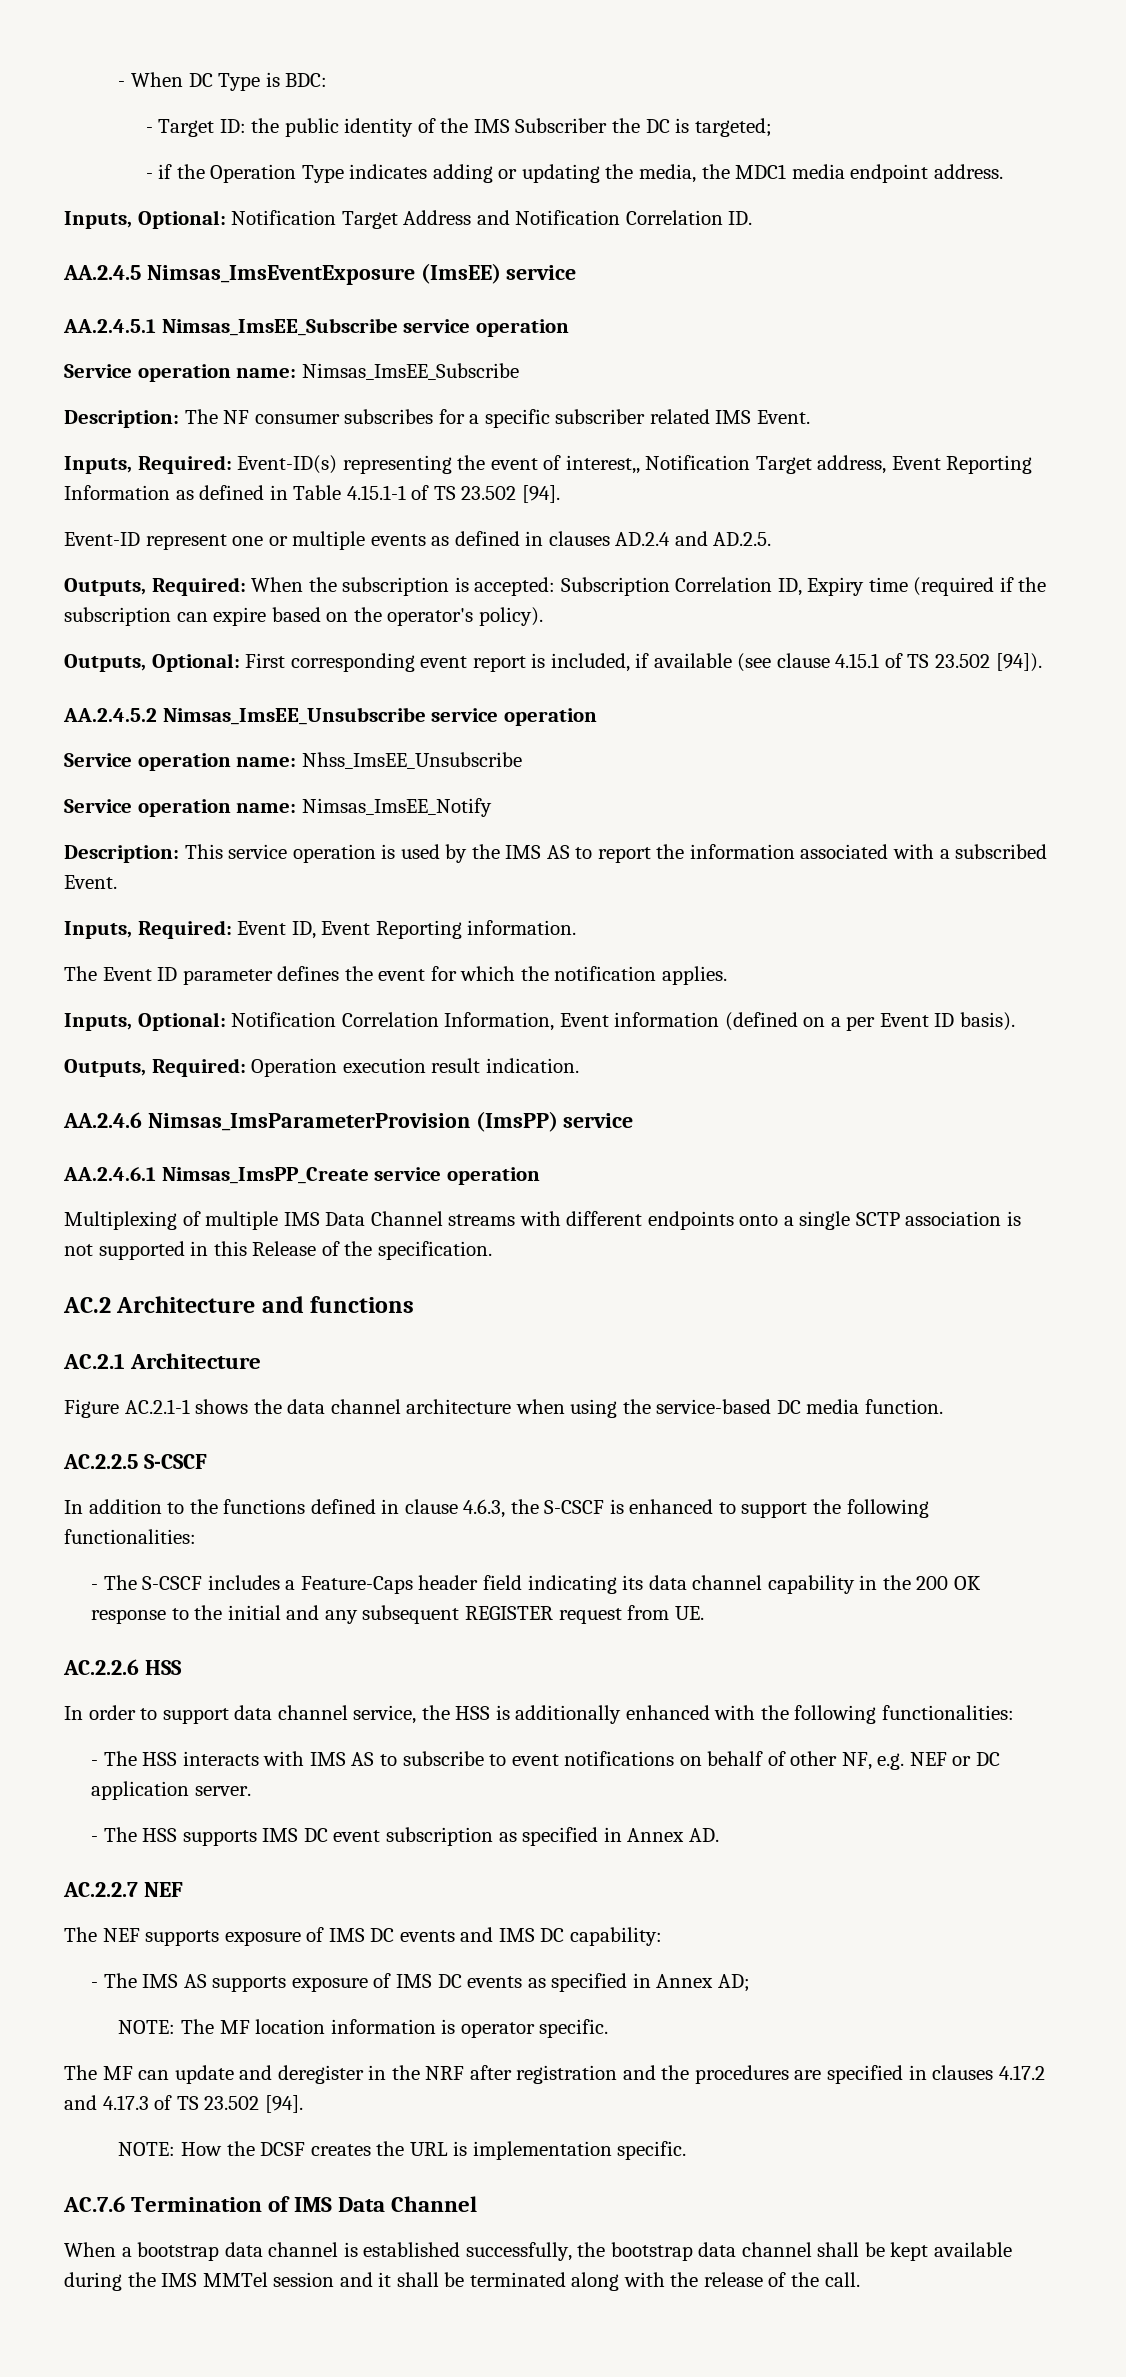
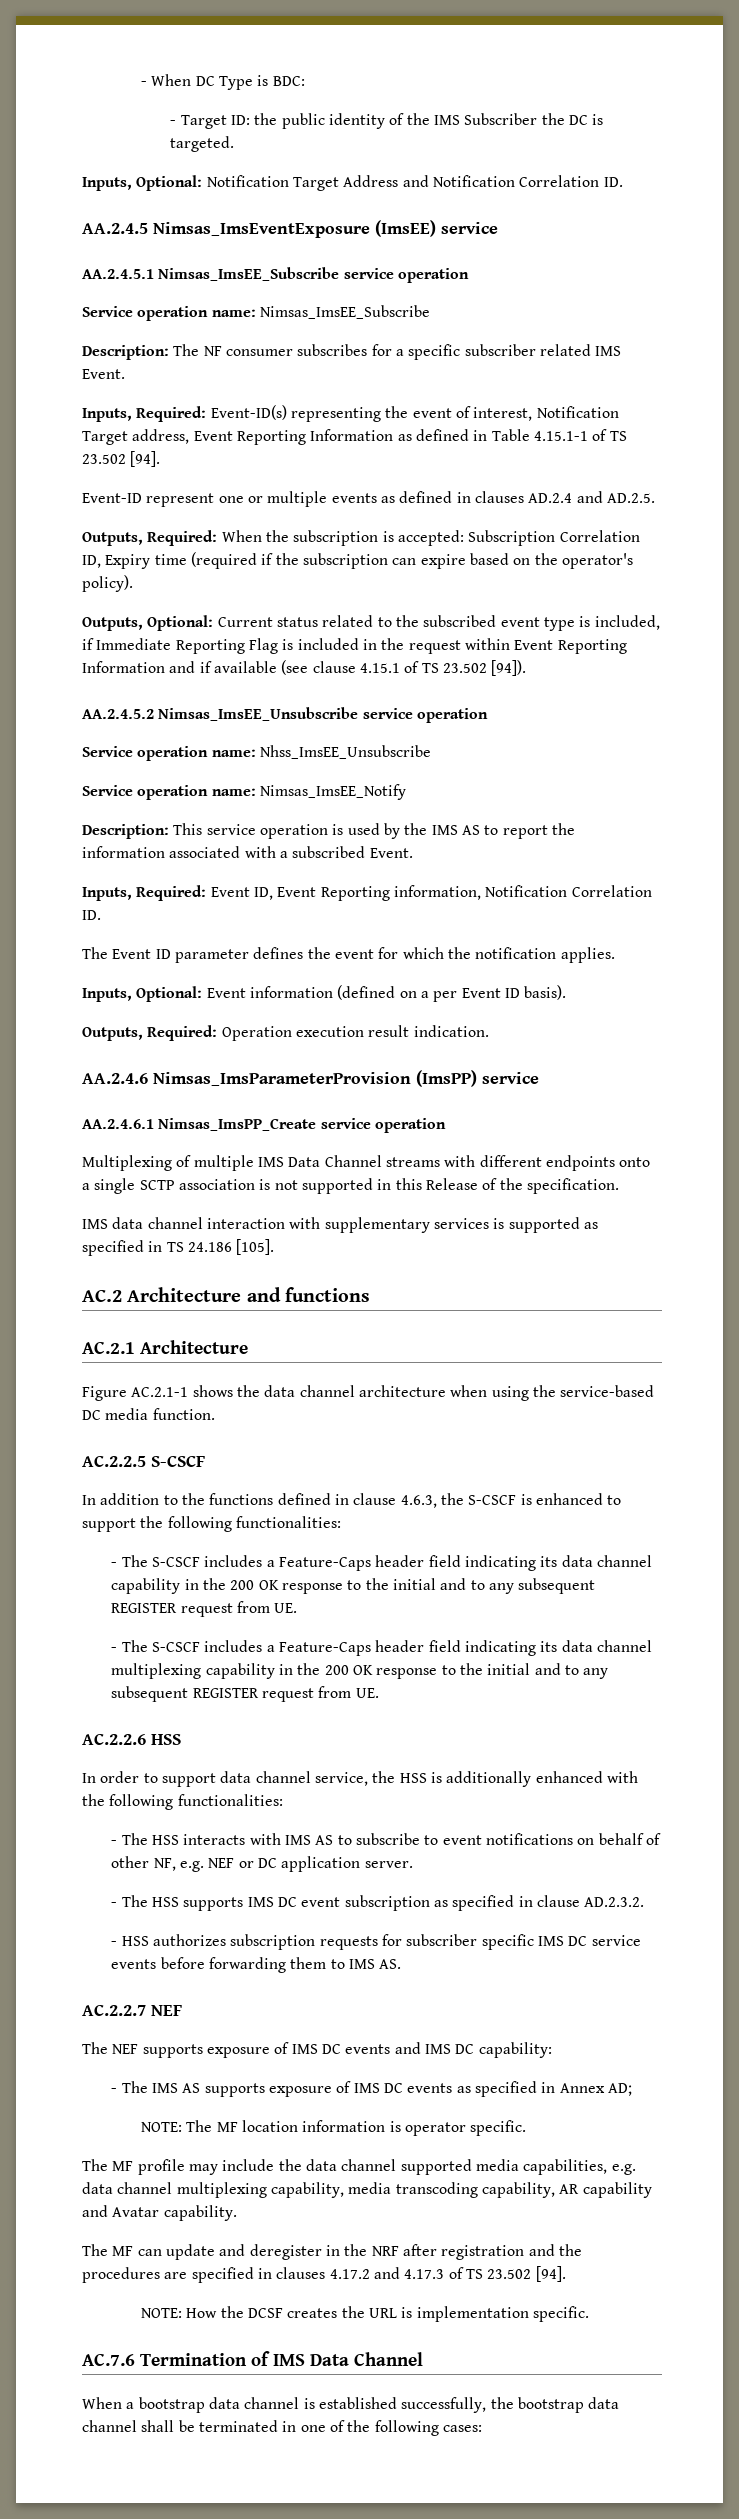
[694,118,772,137] [145,164,1003,183] targeted; // - if the Operation Type indicates adding or updating the media, the MDC1 media endpoint address. -> [170,136,235,152] targeted.
[565,455,640,474] interest,, -> [473,407,533,421] interest,
[245,653,630,672] First corresponding event report is included, -> [217,615,660,631] [82,638,627,654] [82,661,196,673] Current status related to the subscribed event type is included, if Immediate Reporting Flag is included in the request within Event Reporting Information and
[467,920,577,935] information. -> [393,885,652,900] [82,910,101,920] information, Notification Correlation ID.
[231,1012,555,1031] Notification Correlation Information, -> (203, 994) none
(492, 1250) none -> [82,1217,598,1233] [82,1239,275,1256] // IMS data channel interaction with supplementary services is supported as specified in TS 24.186 [105].
(320, 1612) none -> [470,1578,596,1594] [111,1601,298,1617] [111,1640,652,1656] [111,1663,579,1679] to any subsequent REGISTER request from UE. // - The S-CSCF includes a Feature-Caps header field indicating its data channel multiplexing capability in the 200 OK response to the initial and to
[627,1828,719,1842] Annex AD. -> [536,1895,645,1907] [111,1934,641,1950] [111,1957,402,1973] clause AD.2.3.2. // - HSS authorizes subscription requests for subscriber specific IMS DC service events before forwarding them to IMS AS.
(609, 2028) none -> [82,2159,636,2175] [82,2182,652,2198] [82,2205,237,2221] // The MF profile may include the data channel supported media capabilities, e.g. data channel multiplexing capability, media transcoding capability, AR capability and Avatar capability.
[890,2242,1013,2261] [64,2272,860,2291] kept available during the IMS MMTel session and it shall be terminated along with the release of the call. -> [198,2420,482,2436] terminated in one of the following cases:

